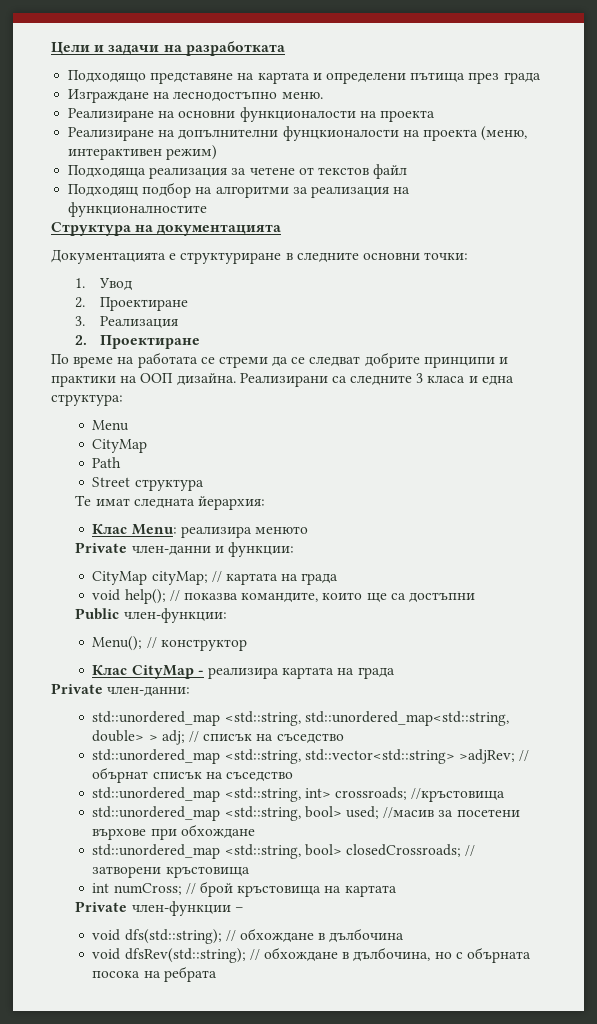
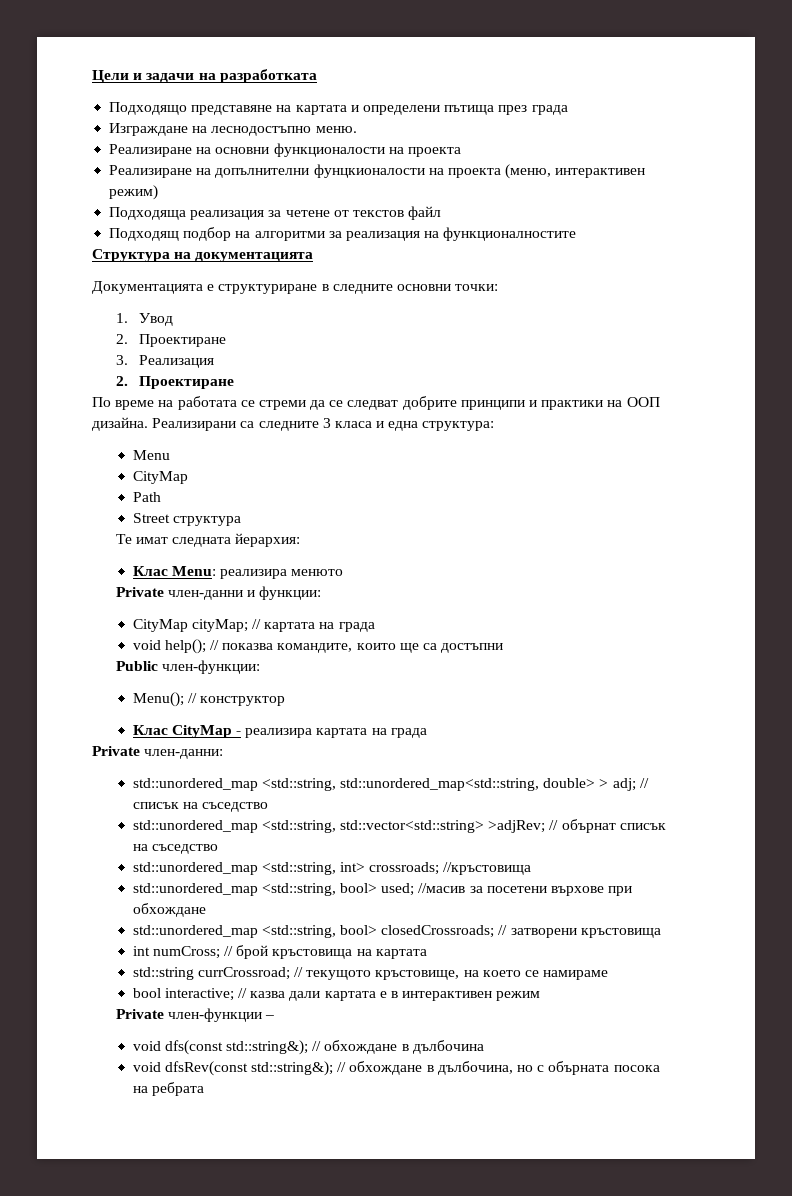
(397, 891) none -> [132,967,609,980] [132,988,541,1001] // std::string currCrossroad; // текущото кръстовище, на което се намираме // bool interactive; // казва дали картата е в интерактивен режим
[124,929,222,944] dfs(std::string); -> [164,1040,309,1055] dfs(const std::string&);
[124,948,246,963] dfsRev(std::string); -> [164,1061,334,1076] dfsRev(const std::string&);

